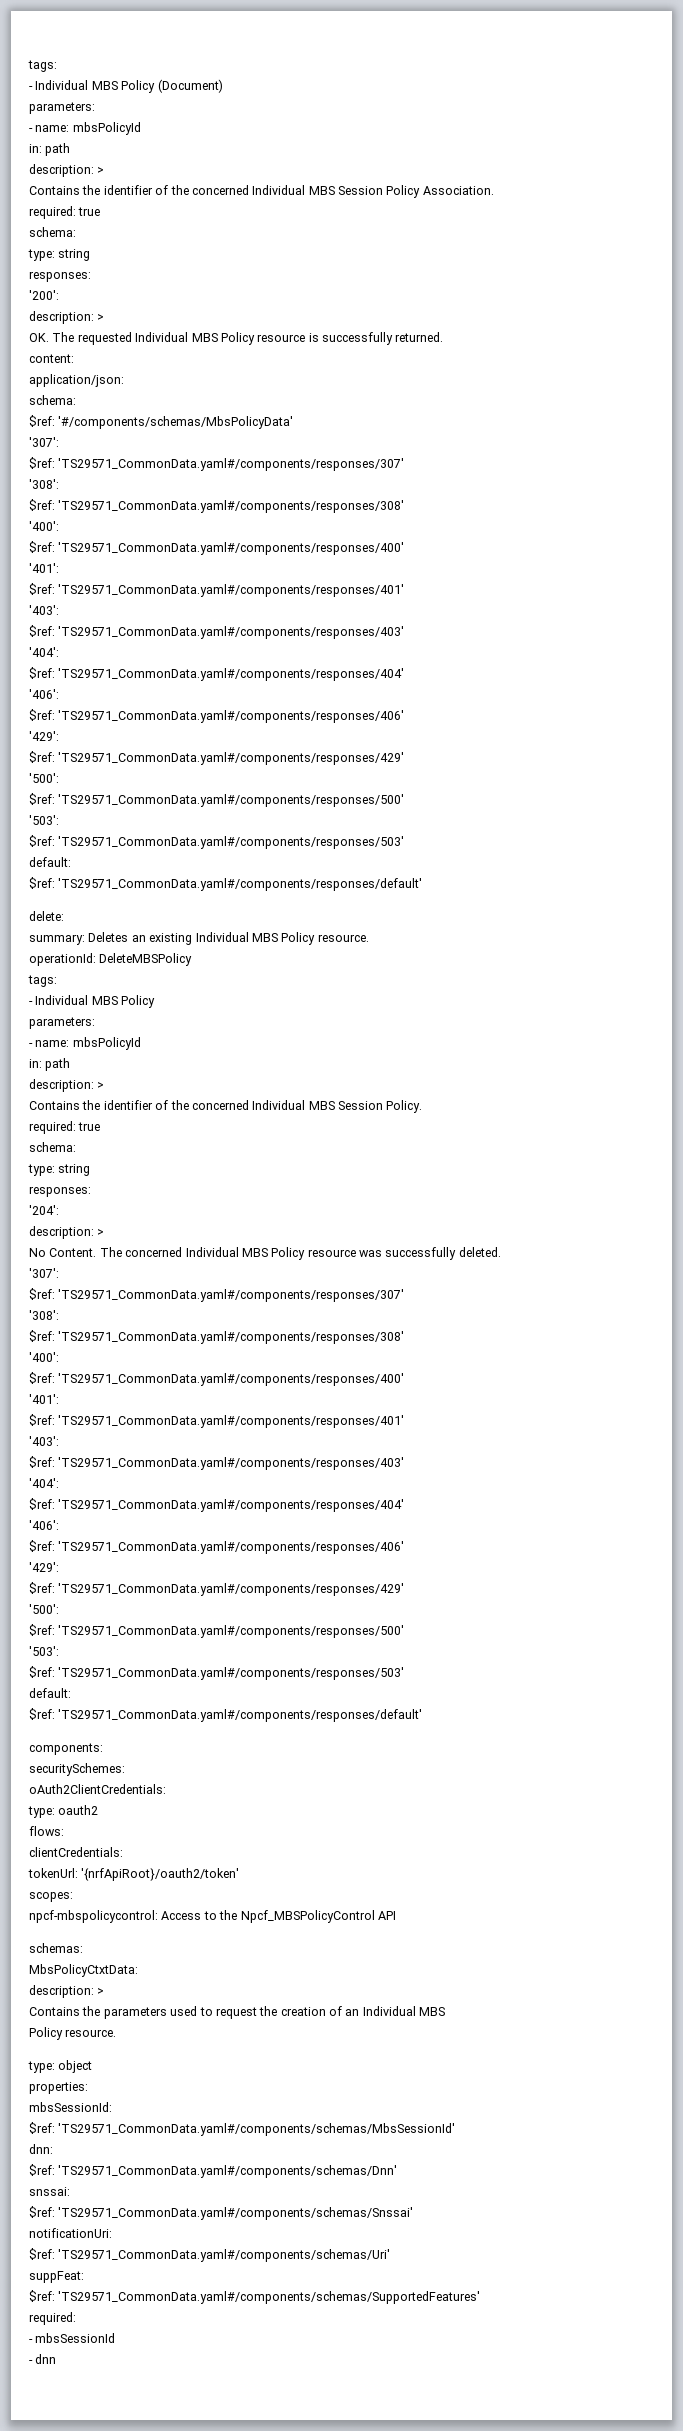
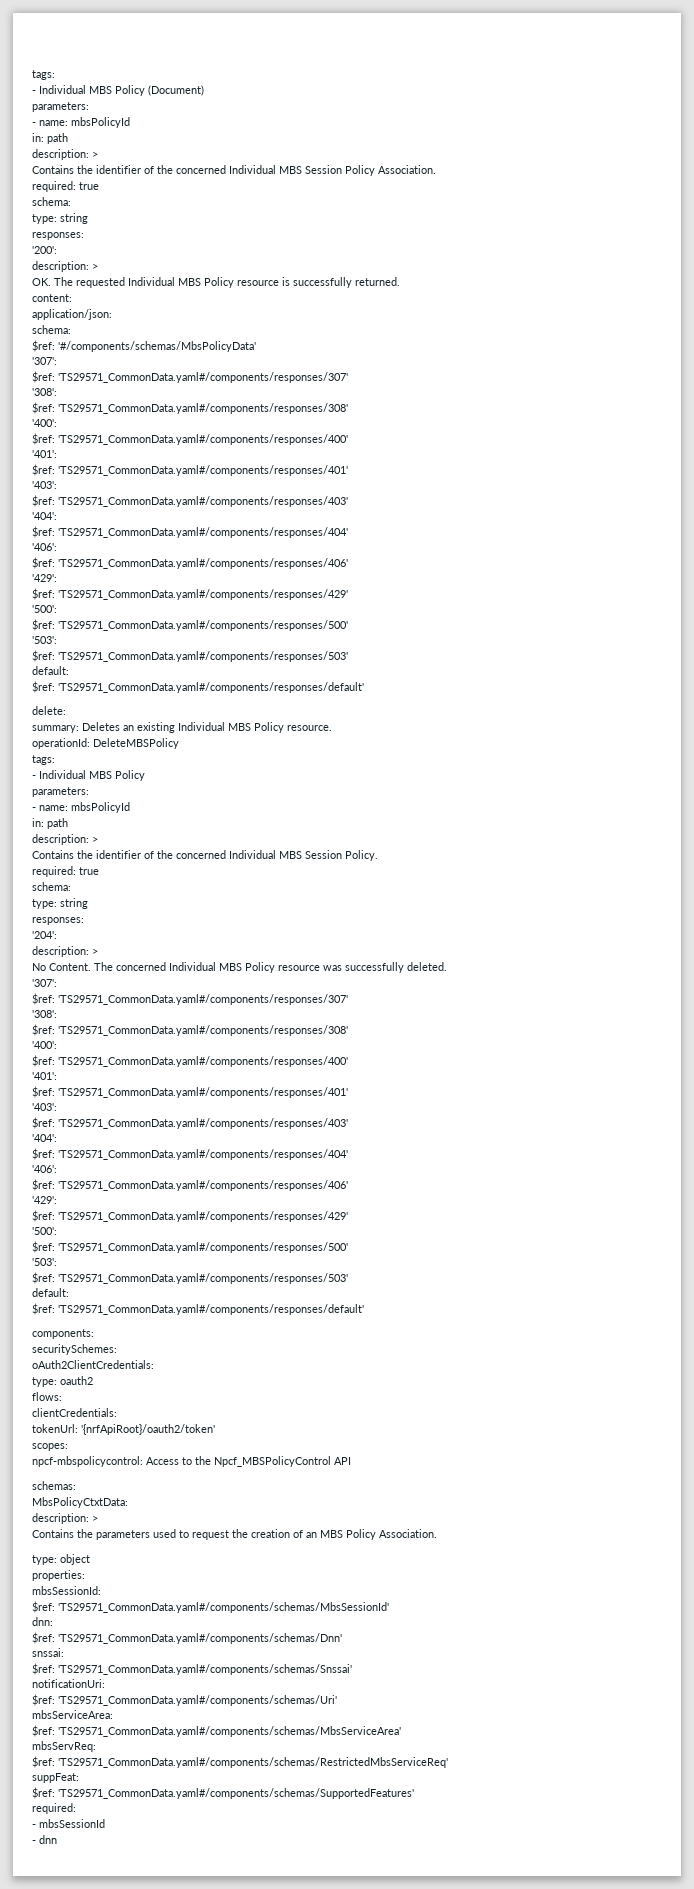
[362,2006,446,2016] [29,2027,117,2040] Individual MBS // Policy resource. -> [320,1529,437,1540] MBS Policy Association.
(391, 2255) none -> [32,1710,113,1719] [32,1725,401,1737] [32,1741,96,1752] [32,1756,448,1768] // mbsServiceArea: // $ref: 'TS29571_CommonData.yaml#/components/schemas/MbsServiceArea' // mbsServReq: // $ref: 'TS29571_CommonData.yaml#/components/schemas/RestrictedMbsServiceReq'

